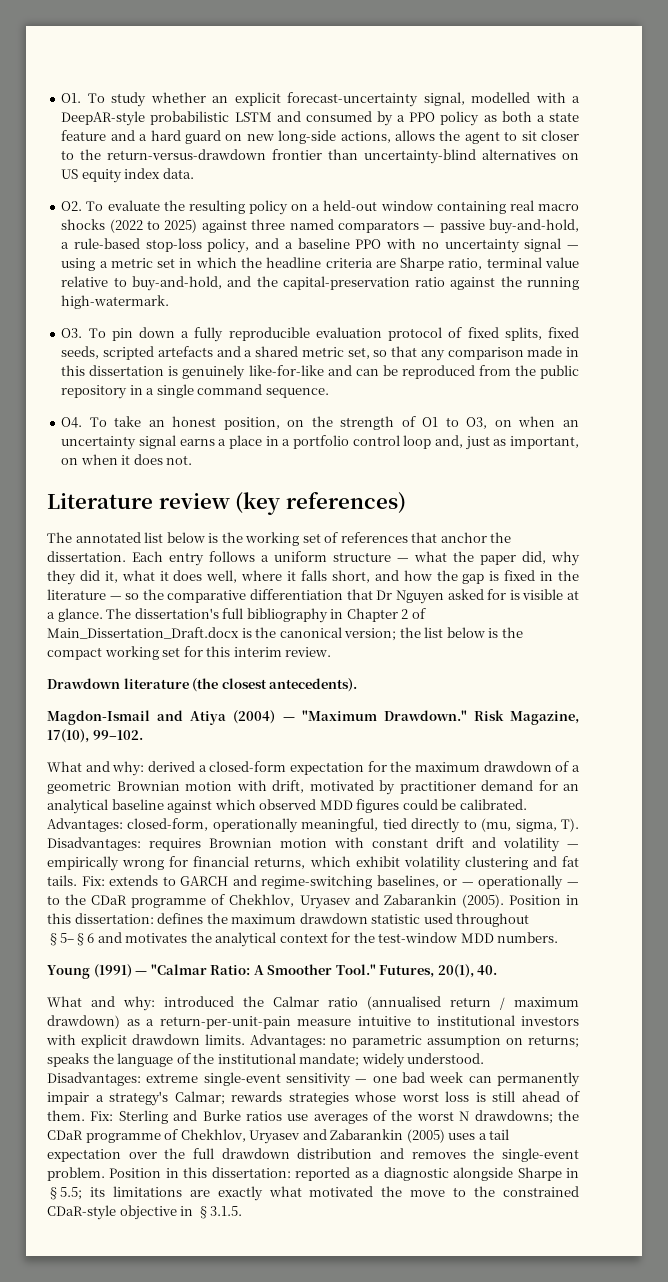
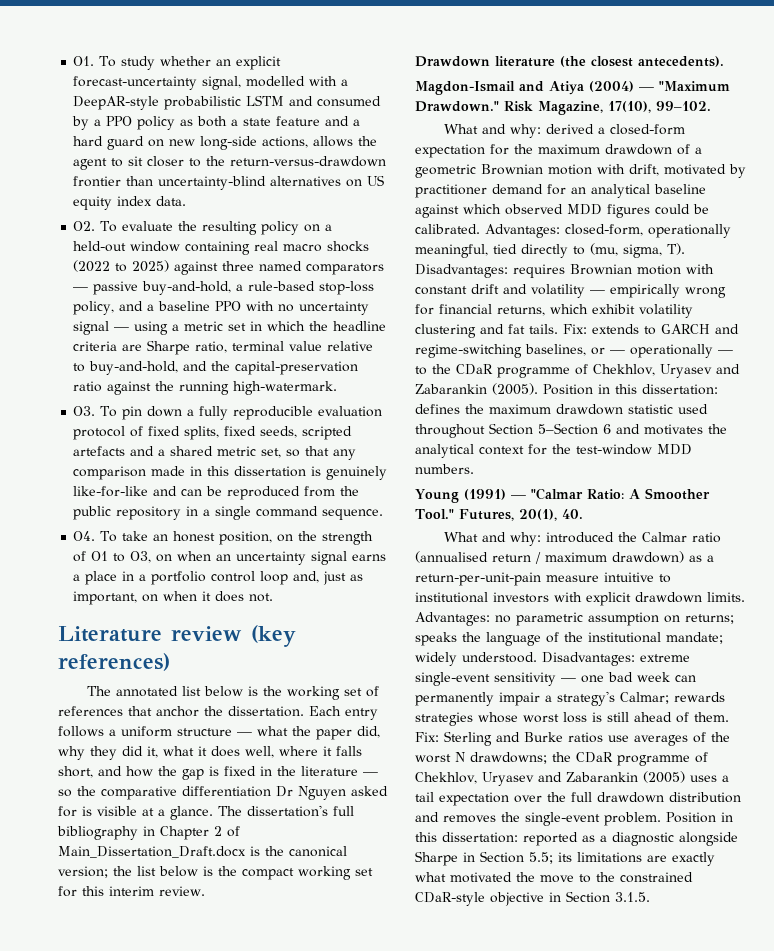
[346,589,373,600] that -> (271, 791) none
[47,933,94,946] §5–§6 -> [489,423,611,435] Section 5–Section 6
[47,1187,82,1200] §5.5; -> [480,851,553,864] Section 5.5;
[196,1206,242,1219] §3.1.5. -> [566,891,650,903] Section 3.1.5.

